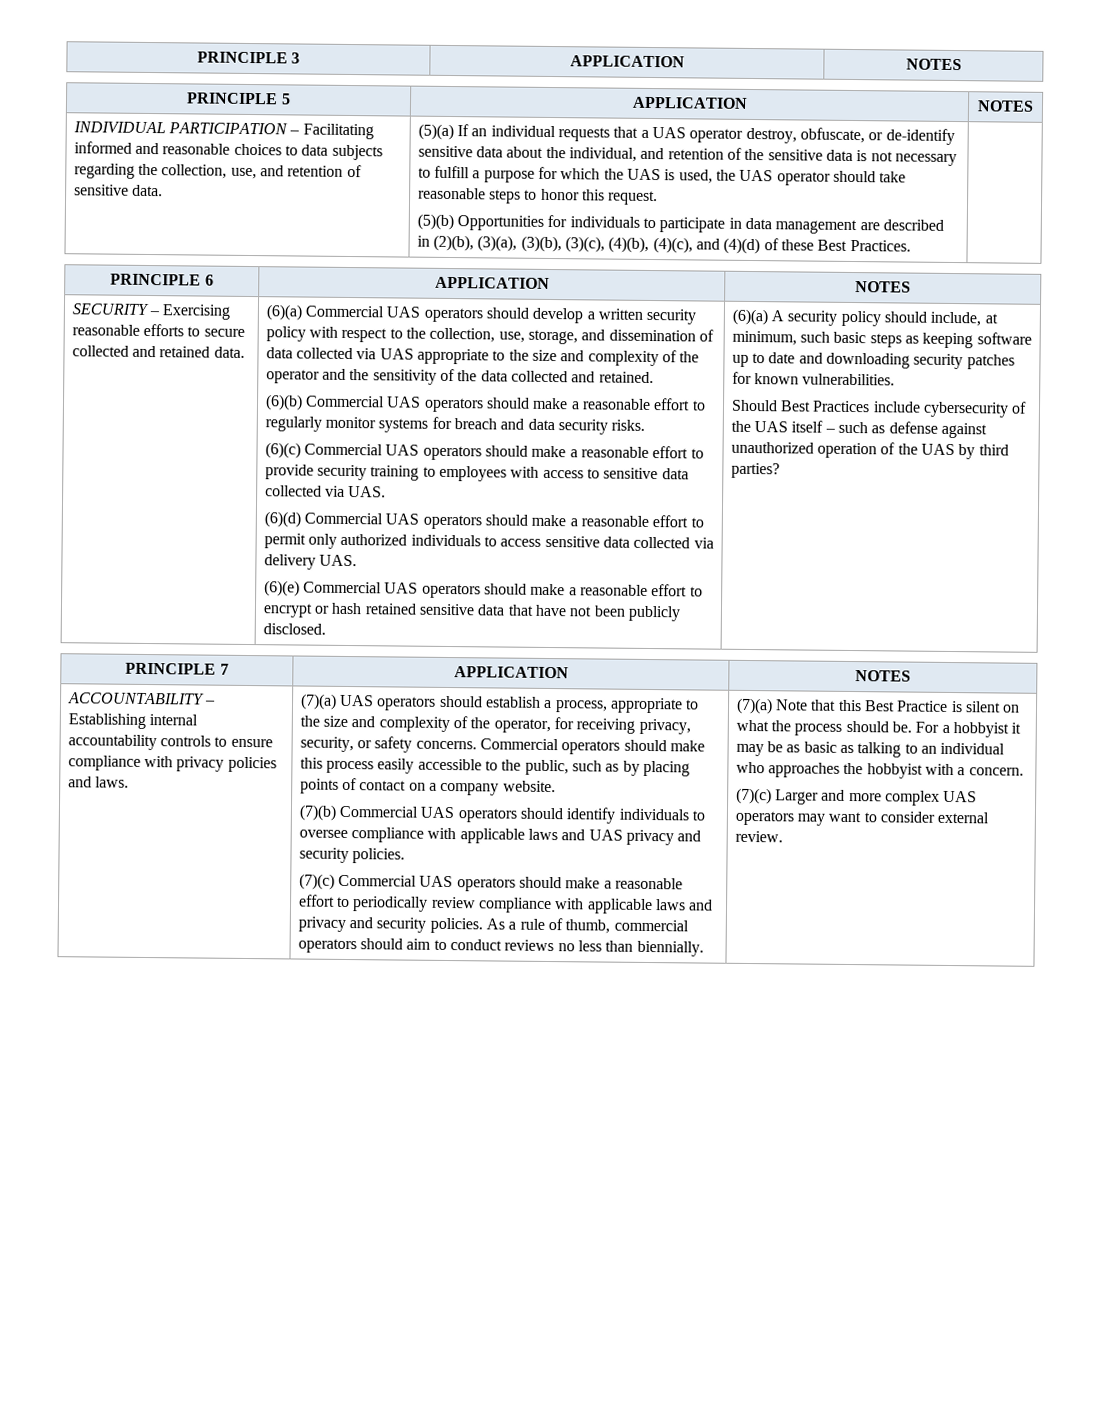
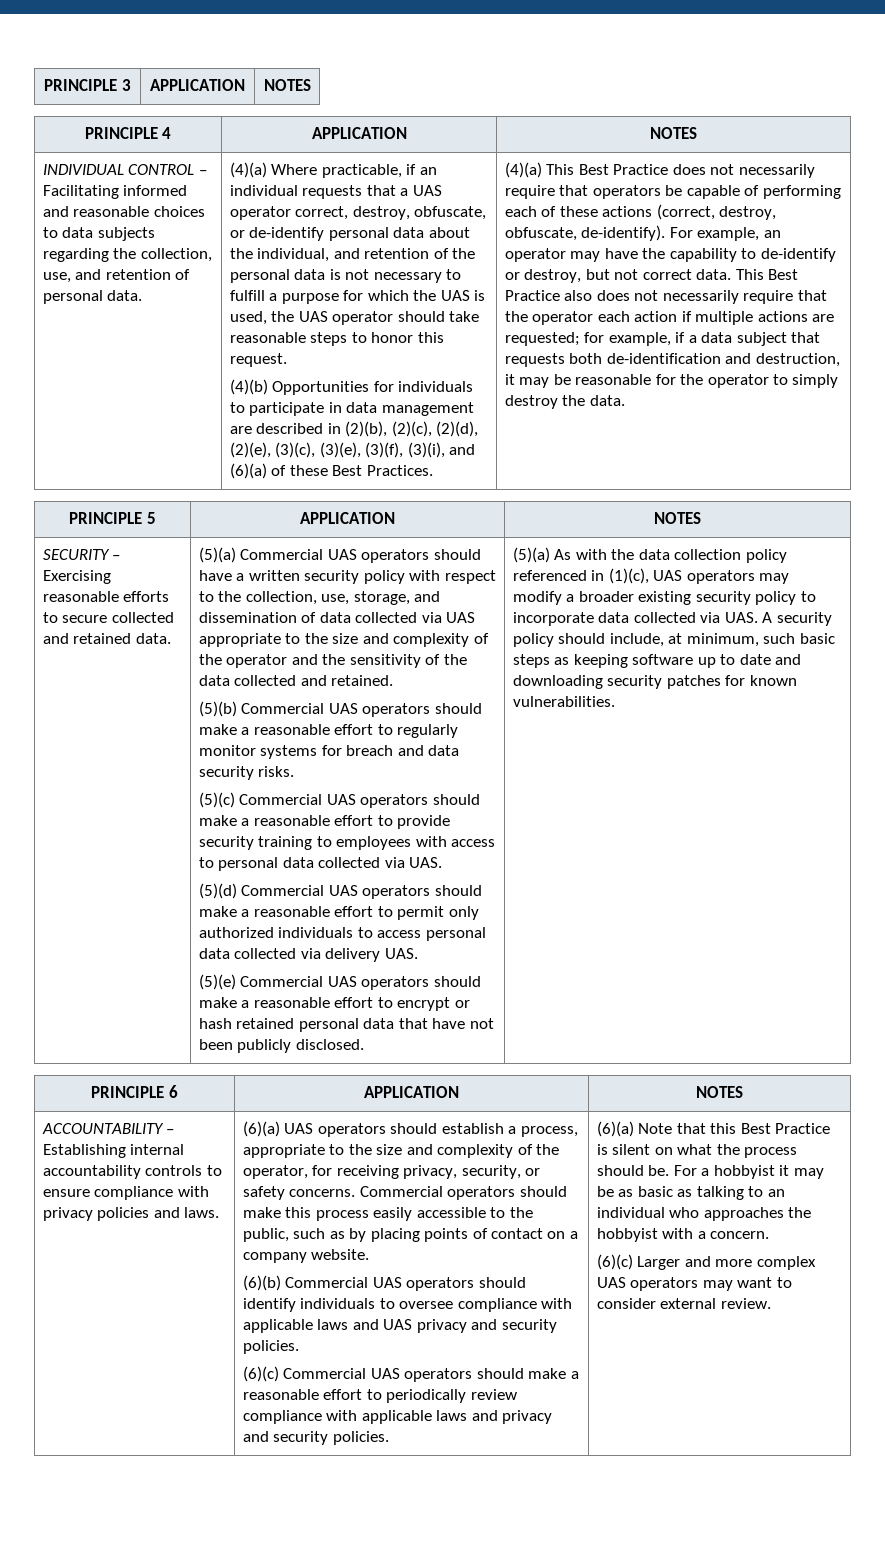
[280,93,291,105] 5 -> [162,127,172,139] 4
[167,122,288,135] PARTICIPATION -> [128,164,195,175] CONTROL
[73,184,163,197] [417,123,469,141] sensitive data. | (5)(a) If -> [42,290,143,304] [229,162,417,178] personal data. | (4)(a) Where practicable, if
(744, 135) none -> [295,206,349,220] correct,
[417,145,473,158] sensitive -> [328,227,389,241] personal
[767,149,823,161] sensitive -> [229,269,290,283] personal
[416,213,454,231] (5)(b) -> [229,379,268,395] (4)(b)
[477,235,911,255] [110,273,214,286] (3)(a), (3)(b), (3)(c), (4)(b), (4)(c), and (4)(d) of these Best Practices. | // PRINCIPLE 6 -> [391,421,479,437] [229,442,476,458] [229,463,433,479] [504,162,815,178] [504,185,841,199] [504,204,777,220] [504,225,781,241] [504,248,836,262] [504,269,799,283] [504,290,827,304] [504,311,835,325] [504,332,821,346] [504,353,840,367] [504,374,839,388] [504,395,625,409] [69,512,156,524] (2)(c), (2)(d), (2)(e), (3)(c), (3)(e), (3)(f), (3)(i), and (6)(a) of these Best Practices. | (4)(a) This Best Practice does not necessarily require that operators be capable of performing each of these actions (correct, destroy, obfuscate, de-identify). For example, an operator may have the capability to de-identify or destroy, but not correct data. This Best Practice also does not necessarily require that the operator each action if multiple actions are requested; for example, if a data subject that requests both de-identification and destruction, it may be reasonable for the operator to simply destroy the data. // PRINCIPLE 5
[265,304,584,324] (6)(a) Commercial UAS operators should develop -> [198,547,481,563] [198,570,232,581] (5)(a) Commercial UAS operators should have
[264,394,303,411] (6)(b) -> [198,701,237,717] (5)(b)
[264,442,301,459] (6)(c) -> [198,792,235,808] (5)(c)
[603,467,659,480] sensitive -> [218,857,279,871] personal
[263,511,301,528] (6)(d) -> [198,883,237,899] (5)(d)
[544,535,600,548] sensitive -> [425,927,486,941] personal
[263,580,300,597] (6)(e) -> [198,974,236,990] (5)(e)
[418,603,475,616] sensitive -> [298,1018,359,1032] personal
[731,308,768,326] (6)(a) -> [512,547,787,563] [512,568,790,584] [512,591,816,605] [512,612,758,626] (5)(a) As with the data collection policy referenced in (1)(c), UAS operators may modify a broader existing security policy to incorporate data collected via UAS.
[730,399,1028,418] [730,420,987,439] [730,441,1009,460] [730,462,780,479] [125,662,229,675] // Should Best Practices include cybersecurity of the UAS itself – such as defense against unauthorized operation of the UAS by third parties? // PRINCIPLE 7 -> [91,1085,178,1098] // PRINCIPLE 6
[299,693,337,710] (7)(a) -> [242,1121,280,1137] (6)(a)
[298,804,337,821] (7)(b) -> [242,1275,281,1291] (6)(b)
[298,873,335,890] (7)(c) -> [242,1366,279,1382] (6)(c)
[485,918,689,934] [297,938,704,957] [735,697,773,715] As a rule of thumb, commercial operators should aim to conduct reviews no less than biennially. | (7)(a) -> [596,1121,634,1137] | (6)(a)
[735,787,772,805] (7)(c) -> [596,1254,633,1270] (6)(c)

